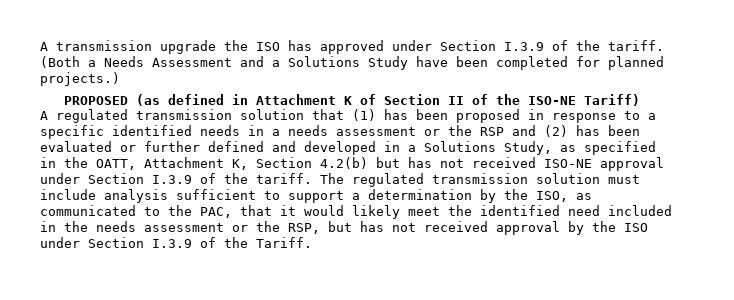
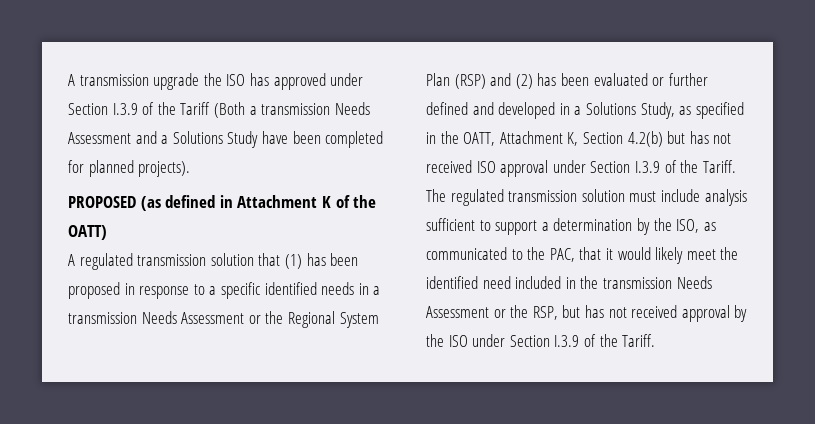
[608,40,664,51] tariff. -> [180,102,211,115] Tariff
(96, 63) none -> [261,103,331,115] transmission
[40,72,120,86] projects.) -> [138,161,191,177] projects).
[384,94,641,106] Section II of the ISO-NE Tariff) -> [353,195,377,208] [68,225,107,240] the OATT)
[288,125,504,136] needs assessment or the RSP -> [68,311,379,328] [426,73,486,89] transmission Needs Assessment or the Regional System Plan (RSP)
[544,159,592,168] ISO-NE -> [476,161,496,173] ISO
[256,173,312,184] tariff. -> [702,160,736,173] Tariff.
[96,221,224,232] needs assessment -> [602,276,712,289] [426,306,489,318] transmission Needs Assessment

